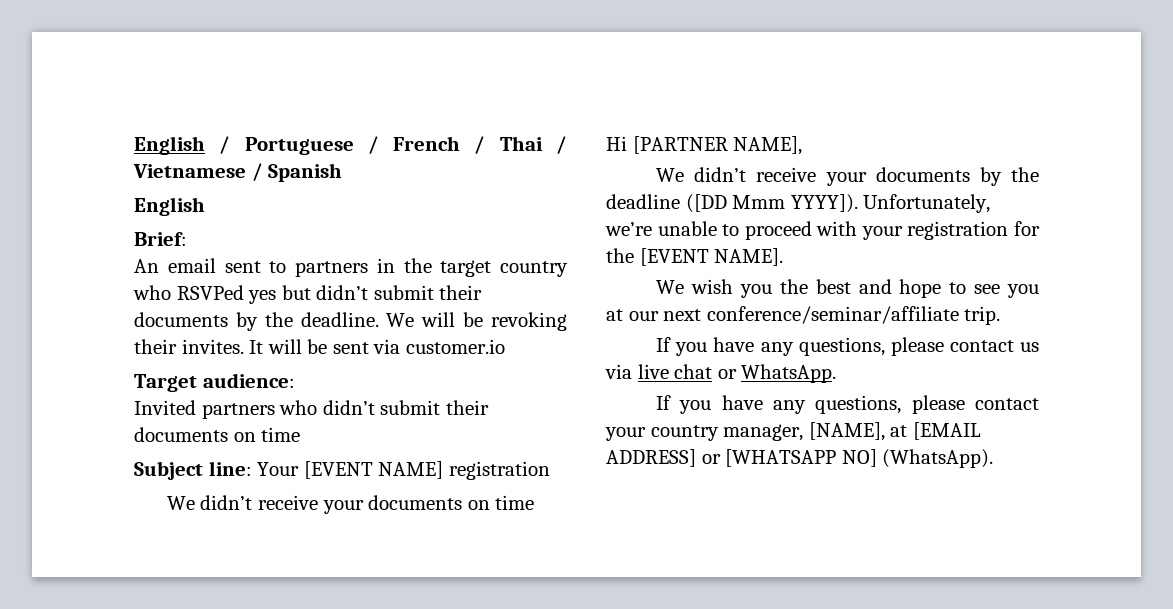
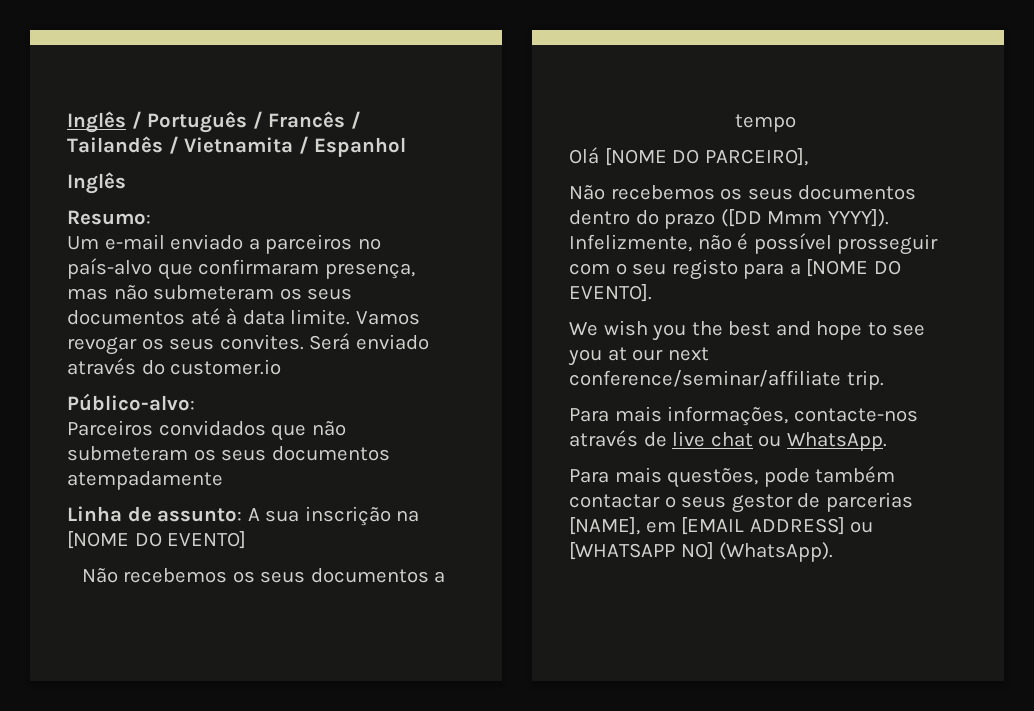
[134,136,567,155] [133,163,343,182] [134,197,205,216] [134,232,187,246] [134,258,568,277] [133,285,483,304] [134,312,567,331] [134,339,505,354] [134,373,295,392] [134,400,489,419] [134,427,301,442] [134,461,550,480] [166,495,535,514] [606,136,803,155] [656,167,1039,186] [606,194,991,213] [605,221,1040,240] [606,248,784,266] English / Portuguese / French / Thai / Vietnamese / Spanish // English // Brief: // An email sent to partners in the target country who RSVPed yes but didn’t submit their documents by the deadline. We will be revoking their invites. It will be sent via customer.io // Target audience: // Invited partners who didn’t submit their documents on time // Subject line: Your [EVENT NAME] registration // We didn’t receive your documents on time // Hi [PARTNER NAME], // We didn’t receive your documents by the deadline ([DD Mmm YYYY]). Unfortunately, we’re unable to proceed with your registration for the [EVENT NAME]. -> [67,111,361,133] [67,136,407,157] [67,172,126,194] [67,210,151,225] [67,234,381,254] [67,258,415,280] [67,285,353,300] [67,308,420,325] [67,333,429,355] [67,358,282,375] [67,393,195,411] [67,420,346,441] [67,446,390,461] [67,471,223,490] [67,506,420,526] [67,531,247,549] [81,568,446,583] [735,114,796,132] [569,147,808,166] [569,185,917,200] [569,209,889,229] [569,233,939,255] [569,259,901,280] [569,284,652,302] Inglês / Português / Francês / Tailandês / Vietnamita / Espanhol // Inglês // Resumo: // Um e-mail enviado a parceiros no país-alvo que confirmaram presença, mas não submeteram os seus documentos até à data limite. Vamos revogar os seus convites. Será enviado através do customer.io // Público-alvo: // Parceiros convidados que não submeteram os seus documentos atempadamente // Linha de assunto: A sua inscrição na [NOME DO EVENTO] // Não recebemos os seus documentos a tempo // Olá [NOME DO PARCEIRO], // Não recebemos os seus documentos dentro do prazo ([DD Mmm YYYY]). Infelizmente, não é possível prosseguir com o seu registo para a [NOME DO EVENTO].
[656,337,1039,356] [605,364,632,379] If you have any questions, please contact us via -> [569,406,918,426] [569,430,667,447] Para mais informações, contacte-nos através de
[717,369,737,379] or -> [758,435,782,447] ou
[656,395,1039,414] [605,422,908,441] If you have any questions, please contact your country manager, [NAME], at -> [569,466,896,488] [569,492,913,513] [569,517,676,535] Para mais questões, pode também contactar o seus gestor de parcerias [NAME], em
[701,454,721,464] or -> [850,521,874,533] ou

